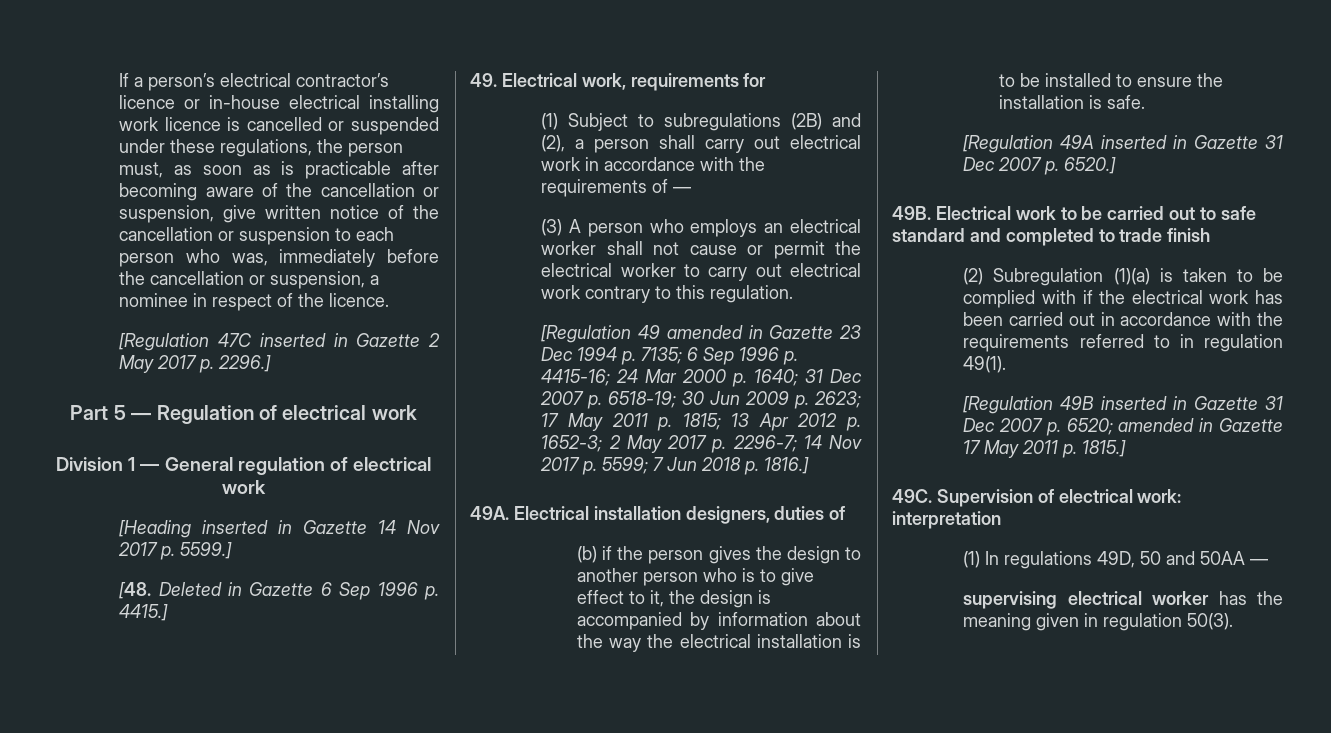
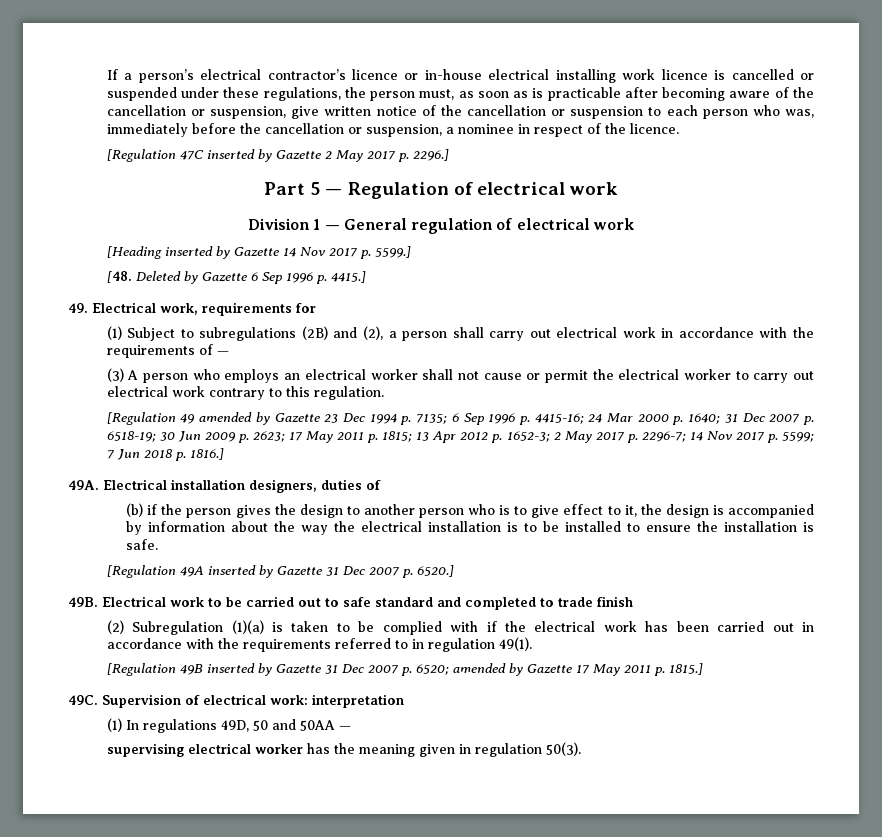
[333,333,348,347] in -> [257,149,272,162] by
[278,520,293,534] in -> [215,246,230,259] by
[228,582,243,596] in -> [183,271,198,284] by
[748,325,763,339] in -> [255,412,270,425] by
[1173,135,1188,149] in -> [258,565,273,578] by
[1172,396,1187,410] in -> [257,663,272,676] by
[1199,418,1214,432] in -> [508,663,523,676] by

